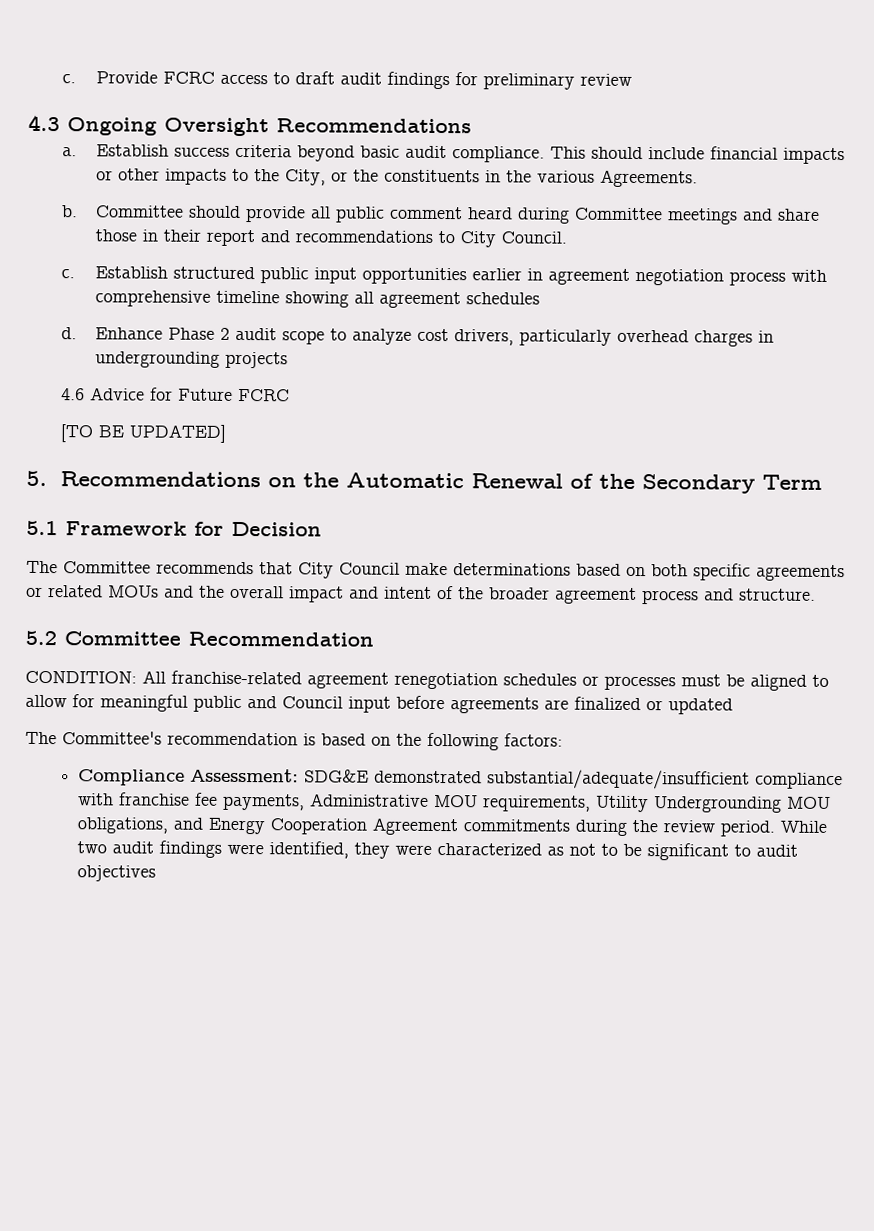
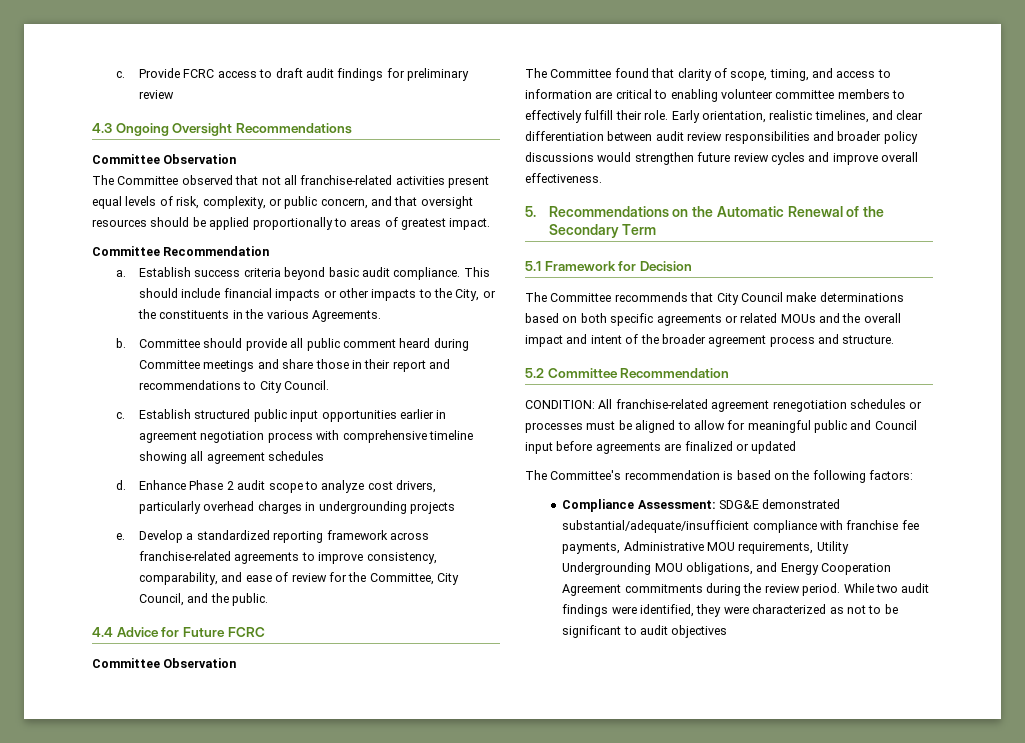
(472, 126) none -> [92,154,237,164] [92,175,489,188] [92,196,473,209] [92,217,491,230] [92,246,270,256] // Committee Observation // The Committee observed that not all franchise-related activities present equal levels of risk, complexity, or public concern, and that oversight resources should be applied proportionally to areas of greatest impact. // Committee Recommendation
[60,387,290,402] [59,424,226,443] 4.6 Advice for Future FCRC // [TO BE UPDATED] -> [115,530,429,543] [139,551,437,564] [139,572,460,585] [139,593,269,606] [92,627,265,637] [92,658,237,668] [525,68,891,81] [525,89,905,102] [525,110,924,123] [525,131,918,144] [525,152,918,165] [525,173,602,183] e. Develop a standardized reporting framework across franchise-related agreements to improve consistency, comparability, and ease of review for the Committee, City Council, and the public. // 4.4 Advice for Future FCRC // Committee Observation // The Committee found that clarity of scope, timing, and access to information are critical to enabling volunteer committee members to effectively fulfill their role. Early orientation, realistic timelines, and clear differentiation between audit review responsibilities and broader policy discussions would strengthen future review cycles and improve overall effectiveness.

